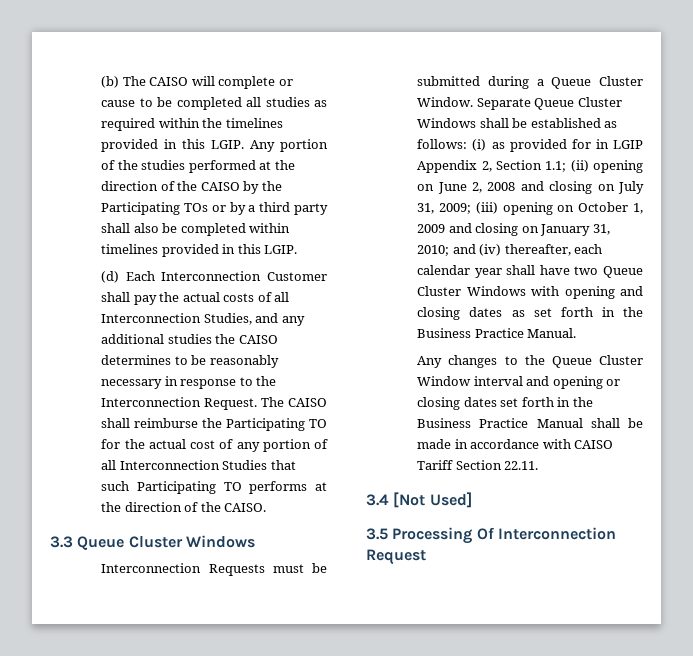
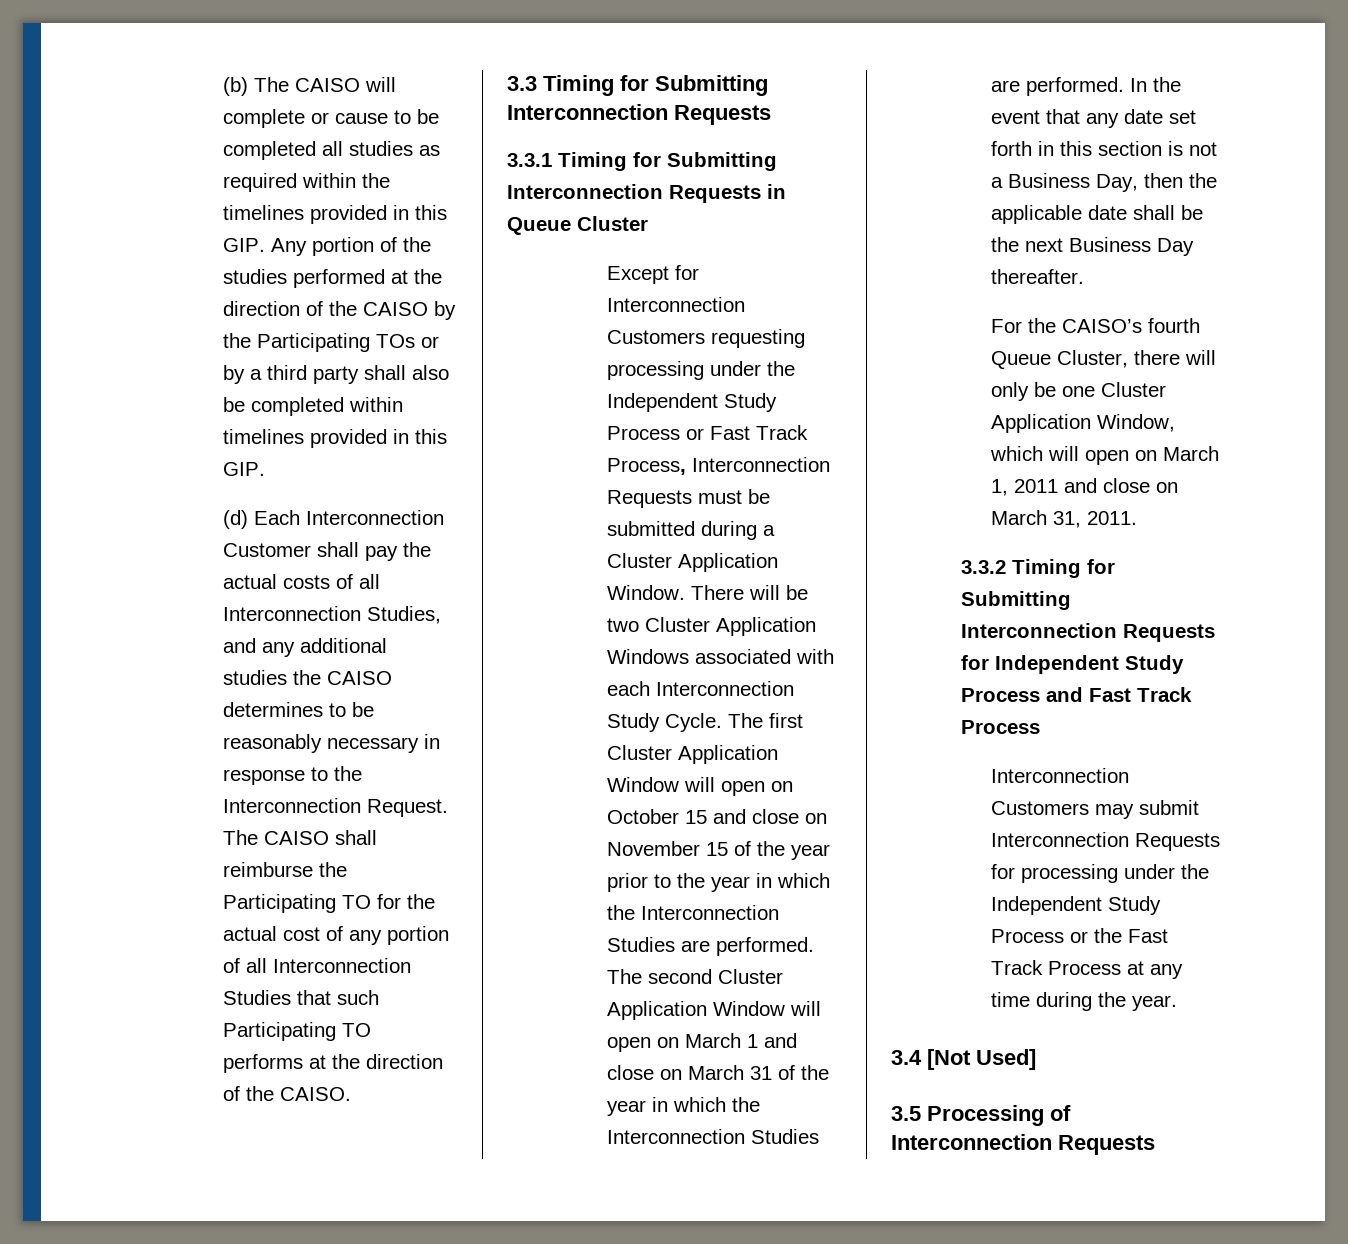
[211,140,245,149] LGIP. -> [223,238,266,252] GIP.
[264,245,298,254] LGIP. -> [223,462,266,476] GIP.
[77,535,255,550] Queue Cluster Windows // -> [543,75,768,96] [507,104,771,125] [507,152,777,171] [507,184,786,203] [507,216,648,235] [607,265,700,284] [607,297,746,312] [607,329,806,348] [607,361,796,380] [607,393,778,412] [607,425,809,440] [607,458,687,475] Timing for Submitting Interconnection Requests // 3.3.1 Timing for Submitting Interconnection Requests in Queue Cluster // Except for Interconnection Customers requesting processing under the Independent Study Process or Fast Track Process,
[551,76,643,89] [417,97,622,110] [417,118,618,128] [417,139,643,152] [417,160,643,173] [417,181,644,194] [417,202,643,215] [417,223,610,236] [417,244,603,256] [417,265,643,278] [417,286,643,299] [417,307,643,320] [417,328,577,338] [417,355,643,368] [417,376,621,389] [417,397,593,410] [417,418,643,428] [417,439,614,449] [417,460,539,470] Queue Cluster Window. Separate Queue Cluster Windows shall be established as follows: (i) as provided for in LGIP Appendix 2, Section 1.1; (ii) opening on June 2, 2008 and closing on July 31, 2009; (iii) opening on October 1, 2009 and closing on January 31, 2010; and (iv) thereafter, each calendar year shall have two Queue Cluster Windows with opening and closing dates as set forth in the Business Practice Manual. // Any changes to the Queue Cluster Window interval and opening or closing dates set forth in the Business Practice Manual shall be made in accordance with CAISO Tariff Section 22.11. -> [607,553,779,572] [607,585,809,600] [607,617,817,636] [607,649,835,664] [607,681,795,696] [607,713,804,732] [607,745,779,764] [607,777,794,796] [607,809,828,824] [607,841,831,860] [607,873,831,892] [607,905,780,920] [607,937,815,956] [607,969,784,984] [607,1001,822,1020] [607,1033,798,1052] [607,1065,830,1080] [607,1097,761,1116] [607,1129,820,1144] [991,77,1182,96] [991,109,1197,128] [991,141,1218,156] [991,173,1218,192] [991,205,1204,224] [991,237,1195,256] [991,269,1085,284] [991,318,1201,333] [991,350,1217,369] [991,382,1167,401] [991,414,1176,433] [990,446,1220,465] [991,478,1179,496] [991,510,1138,528] [961,559,1116,578] [961,591,1072,610] [961,623,1216,642] [961,655,1185,674] [961,687,1193,702] [961,720,1041,734] [991,768,1130,783] [991,800,1200,819] [991,832,1221,851] [991,864,1210,883] [991,896,1162,915] [991,928,1169,943] [991,960,1184,979] [991,992,1178,1011] Cluster Application Window. There will be two Cluster Application Windows associated with each Interconnection Study Cycle. The first Cluster Application Window will open on October 15 and close on November 15 of the year prior to the year in which the Interconnection Studies are performed. The second Cluster Application Window will open on March 1 and close on March 31 of the year in which the Interconnection Studies are performed. In the event that any date set forth in this section is not a Business Day, then the applicable date shall be the next Business Day thereafter. // For the CAISO’s fourth Queue Cluster, there will only be one Cluster Application Window, which will open on March 1, 2011 and close on March 31, 2011. // 3.3.2 Timing for Submitting Interconnection Requests for Independent Study Process and Fast Track Process // Interconnection Customers may submit Interconnection Requests for processing under the Independent Study Process or the Fast Track Process at any time during the year.
[476,527,616,540] [366,549,426,565] Of Interconnection Request -> [1050,1105,1071,1121] [891,1134,1155,1155] of Interconnection Requests

